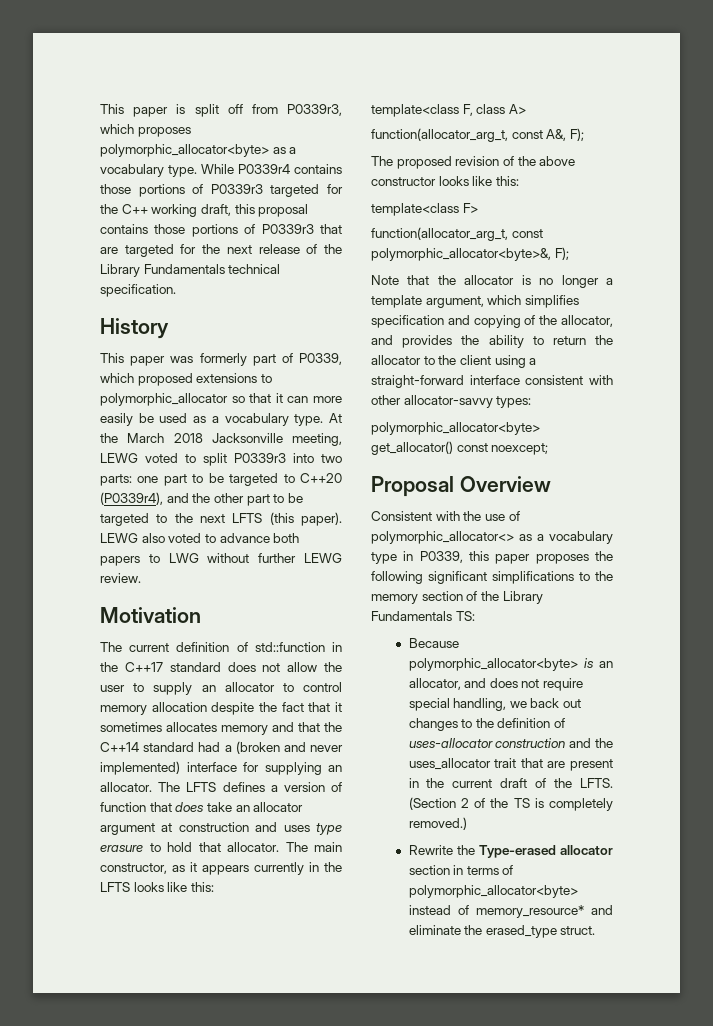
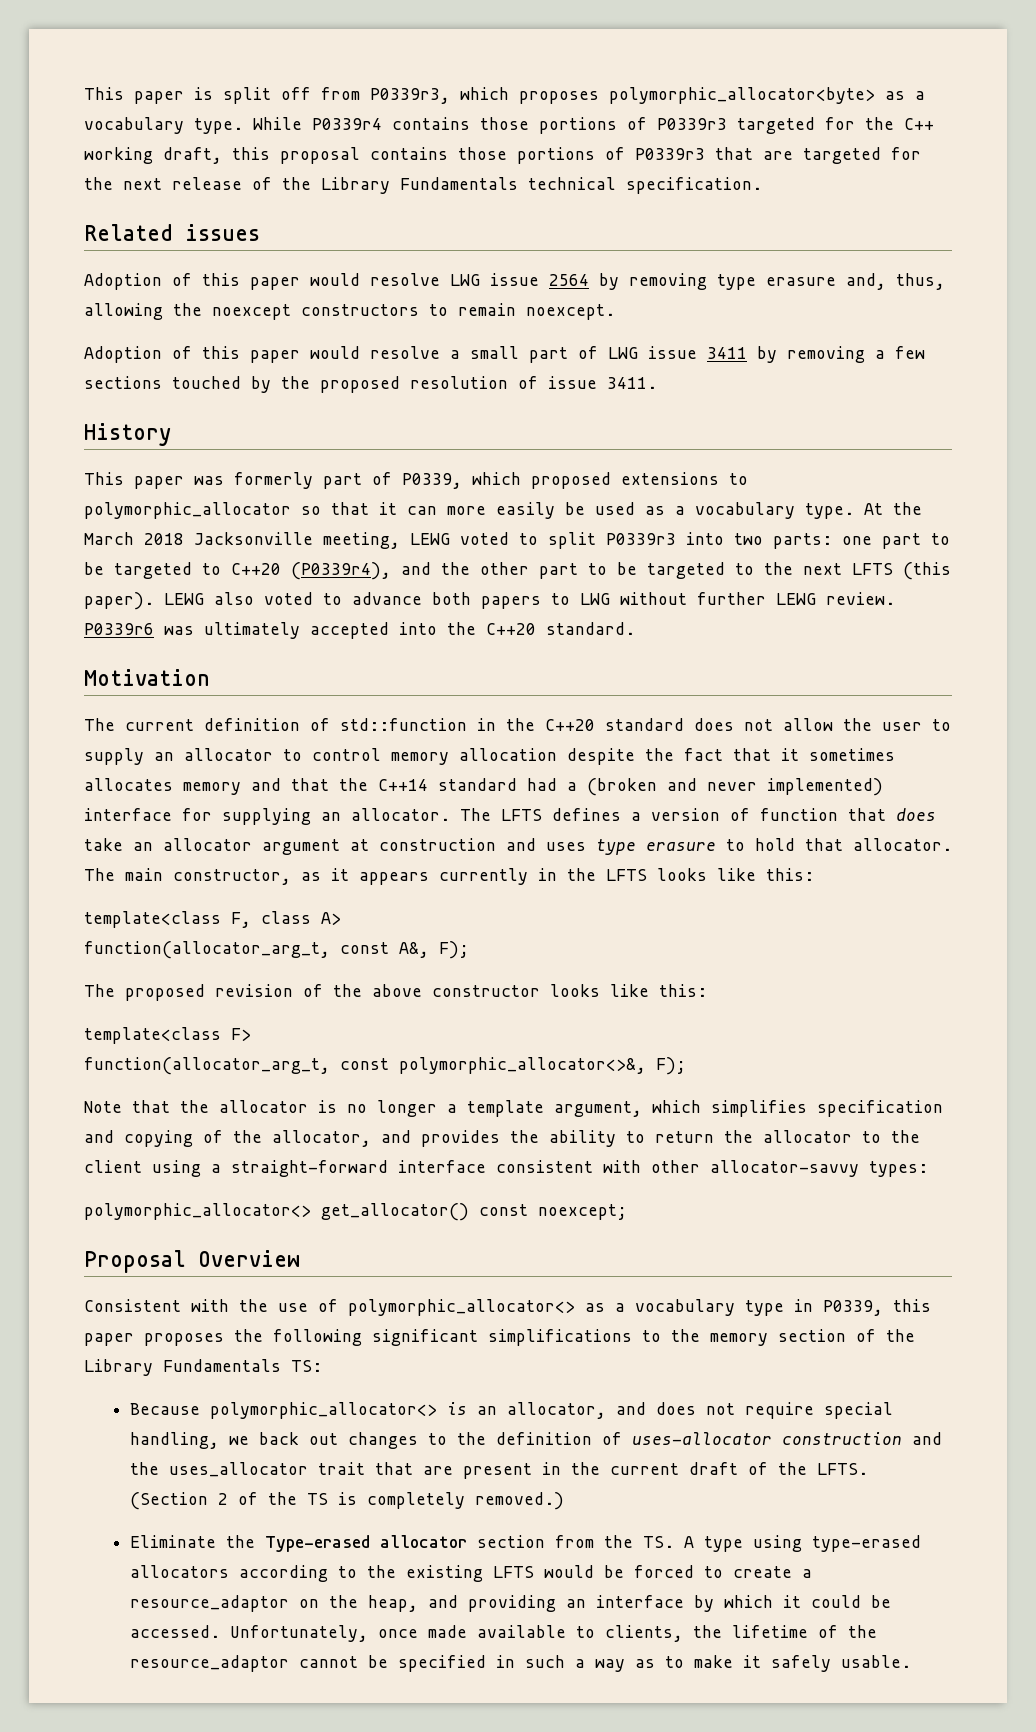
(176, 290) none -> [84,224,260,241] [84,273,945,290] [84,303,615,320] [84,346,925,363] [84,376,657,393] // Related issues // Adoption of this paper would resolve LWG issue 2564 by removing type erasure and, thus, allowing the noexcept constructors to remain noexcept. // Adoption of this paper would resolve a small part of LWG issue 3411 by removing a few sections touched by the proposed resolution of issue 3411.
(141, 578) none -> [84,622,635,639] P0339r6 was ultimately accepted into the C++20 standard.
[124,662,163,672] C++17 -> [545,719,595,731] C++20
[371,248,551,261] polymorphic_allocator<byte>&, -> [399,1057,646,1074] polymorphic_allocator<>&,
[371,422,540,435] polymorphic_allocator<byte> -> [84,1203,311,1220] polymorphic_allocator<>
[408,658,578,671] polymorphic_allocator<byte> -> [209,1402,437,1419] polymorphic_allocator<>
[408,845,453,855] Rewrite -> [129,1535,216,1548] Eliminate
[453,865,514,875] [408,885,578,898] [408,905,613,918] [408,925,596,938] in terms of polymorphic_allocator<byte> instead of memory_resource* and eliminate the erased_type struct. -> [554,1535,921,1552] [129,1565,812,1582] [129,1595,891,1612] [129,1625,877,1642] [129,1655,911,1672] from the TS. A type using type-erased allocators according to the existing LFTS would be forced to create a resource_adaptor on the heap, and providing an interface by which it could be accessed. Unfortunately, once made available to clients, the lifetime of the resource_adaptor cannot be specified in such a way as to make it safely usable.

